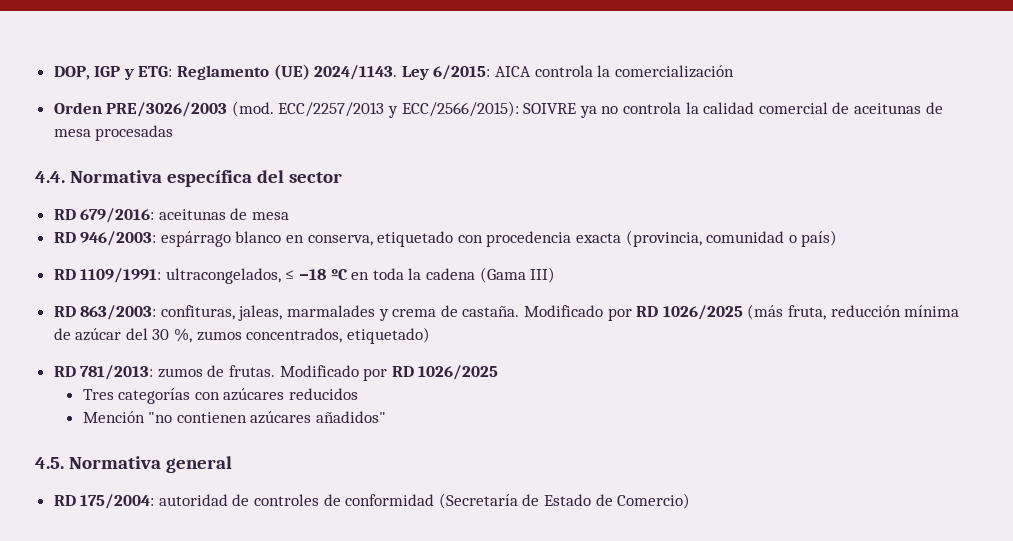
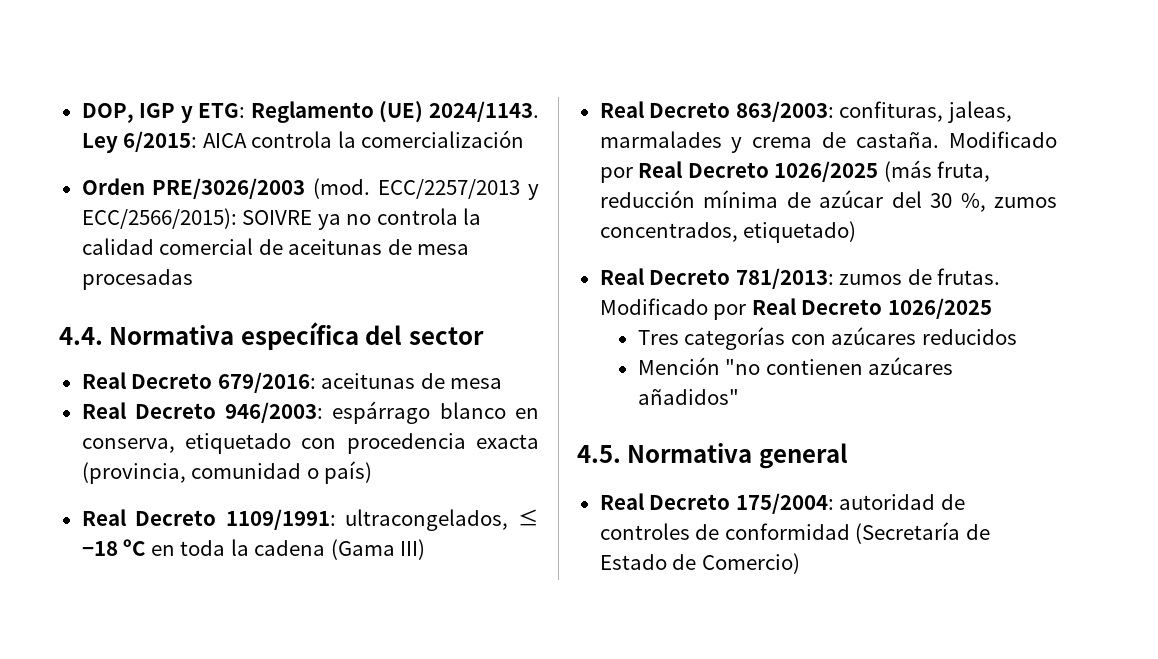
[53,209,76,220] RD -> [81,372,213,389] Real Decreto
[53,232,76,243] RD -> [81,402,216,419] Real Decreto
[53,269,76,280] RD -> [81,509,217,526] Real Decreto
[53,306,76,317] RD -> [599,101,731,118] Real Decreto
[636,306,659,317] RD -> [638,161,769,178] Real Decreto
[53,366,76,377] RD -> [599,268,731,285] Real Decreto
[391,366,414,377] RD -> [751,298,883,315] Real Decreto
[53,495,76,506] RD -> [599,493,731,510] Real Decreto

